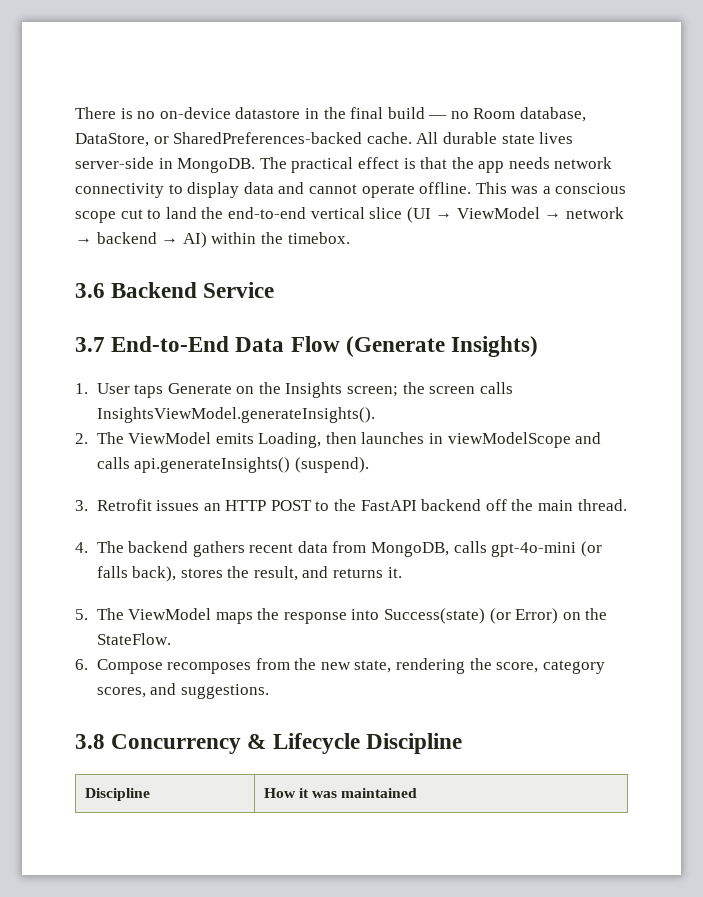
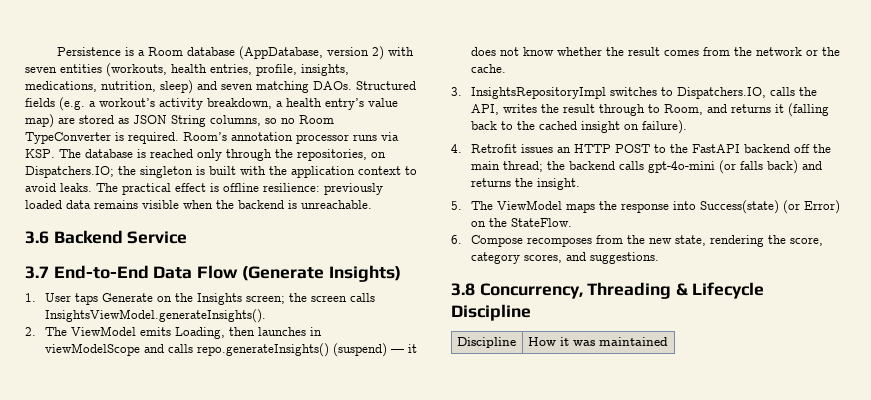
[75,107,587,122] [75,132,574,147] [75,157,613,173] [75,182,627,198] [75,207,625,223] [75,232,350,248] There is no on-device datastore in the final build — no Room database, DataStore, or SharedPreferences-backed cache. All durable state lives server-side in MongoDB. The practical effect is that the app needs network connectivity to display data and cannot operate offline. This was a conscious scope cut to land the end-to-end vertical slice (UI → ViewModel → network → backend → AI) within the timebox. -> [56,46,414,60] [25,63,349,77] [25,80,416,94] [25,97,398,111] [25,114,334,128] [25,132,399,144] [25,149,386,161] [25,166,417,178] [25,183,383,195] [25,200,372,209] Persistence is a Room database (AppDatabase, version 2) with seven entities (workouts, health entries, profile, insights, medications, nutrition, sleep) and seven matching DAOs. Structured fields (e.g. a workout’s activity breakdown, a health entry’s value map) are stored as JSON String columns, so no Room TypeConverter is required. Room’s annotation processor runs via KSP. The database is reached only through the repositories, on Dispatchers.IO; the singleton is built with the application context to avoid leaks. The practical effect is offline resilience: previously loaded data remains visible when the backend is unreachable.
[134,457,369,473] [75,500,88,511] api.generateInsights() (suspend). // 3. -> [197,343,418,357] [471,47,841,56] [471,64,507,73] [451,87,818,99] [471,103,830,117] [471,120,688,134] [451,144,462,153] repo.generateInsights() (suspend) — it does not know whether the result comes from the network or the cache. // 3. InsightsRepositoryImpl switches to Dispatchers.IO, calls the API, writes the result through to Room, and returns it (falling back to the cached insight on failure). // 4.
[577,499,627,511] [75,541,602,557] [96,566,402,582] thread. // 4. The backend gathers recent data from MongoDB, calls gpt-4o-mini (or falls back), stores the result, and returns it. -> [503,160,823,174] [471,178,581,190] thread; the backend calls gpt-4o-mini (or falls back) and returns the insight.
[111,734,242,754] Concurrency -> [479,282,672,299] Concurrency, Threading

